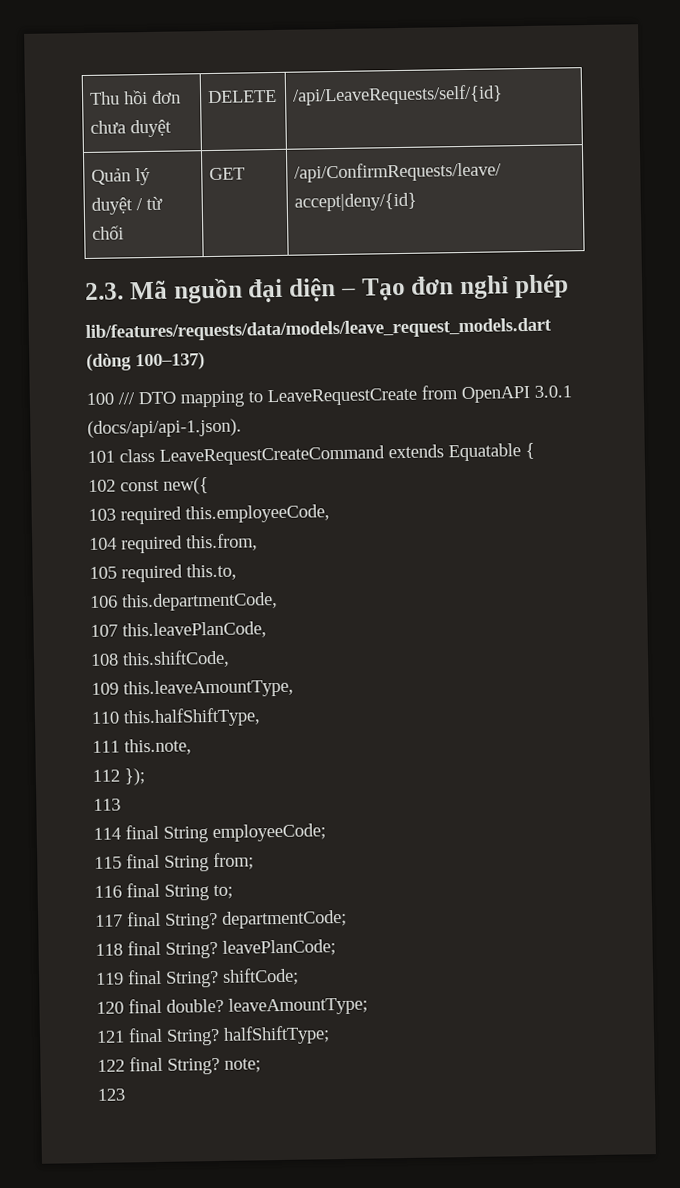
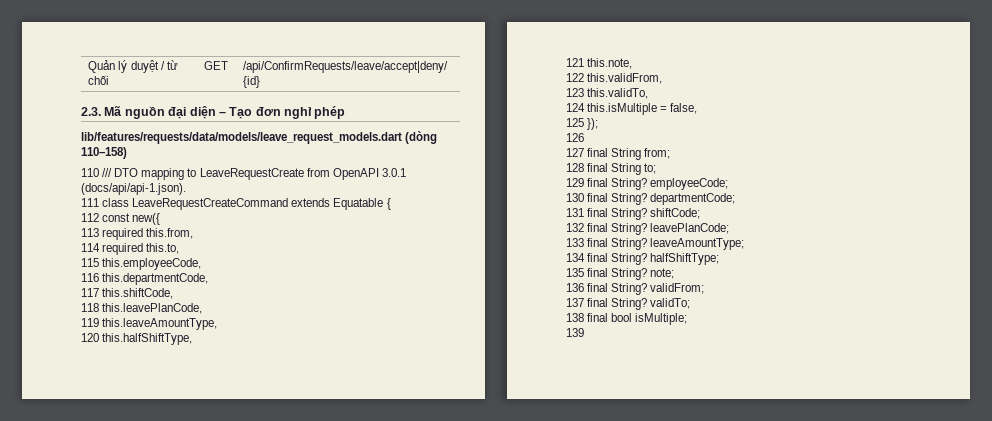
[89,89,182,105] [90,119,173,138] [207,89,278,104] [292,84,504,106] Thu hồi đơn chưa duyệt | DELETE | /api/LeaveRequests/self/{id} // -> (88, 66) none
[135,352,205,371] [86,392,114,405] 100–137) // 100 -> [81,147,127,159] [81,168,99,177] 110–158) // 110
[87,450,115,463] 101 -> [81,198,99,207] 111
[88,479,116,492] 102 -> [81,213,99,222] 112
[88,504,330,525] [89,537,117,550] 103 required this.employeeCode, // 104 -> [81,228,99,237] 113
[89,566,117,579] 105 -> [81,243,100,252] 114
[89,592,278,612] [90,621,267,640] [90,649,230,669] [91,682,119,695] 106 this.departmentCode, // 107 this.leavePlanCode, // 108 this.shiftCode, // 109 -> [81,258,202,270] [81,273,209,285] [81,288,174,299] [81,303,203,314] [81,318,99,327] 115 this.employeeCode, // 116 this.departmentCode, // 117 this.shiftCode, // 118 this.leavePlanCode, // 119
[91,711,120,724] 110 -> [81,333,99,342] 120
[92,740,120,753] 111 -> [566,58,584,67] 121
[92,768,146,786] [93,798,121,811] [93,823,326,843] [94,856,122,869] 112 }); // 113 // 114 final String employeeCode; // 115 -> [566,73,663,84] [566,88,649,99] [566,103,698,115] [566,118,599,130] [566,133,584,142] [566,148,584,157] 122 this.validFrom, // 123 this.validTo, // 124 this.isMultiple = false, // 125 }); // 126 // 127
[94,885,122,898] 116 -> [566,163,584,172] 128
[95,909,347,930] [95,943,123,956] 117 final String? departmentCode; // 118 -> [566,178,729,190] [566,193,736,205] [566,208,701,220] [566,223,584,232] 129 final String? employeeCode; // 130 final String? departmentCode; // 131 final String? shiftCode; // 132
[95,967,299,988] [96,998,224,1014] 119 final String? shiftCode; // 120 final double? -> [566,238,648,250] 133 final String?
[96,1030,125,1043] 121 -> [566,253,585,262] 134
[97,1059,125,1072] 122 -> [566,268,584,277] 135
[97,1088,126,1101] 123 -> [566,283,705,295] [566,298,691,310] [566,313,688,325] [566,328,584,337] 136 final String? validFrom; // 137 final String? validTo; // 138 final bool isMultiple; // 139

